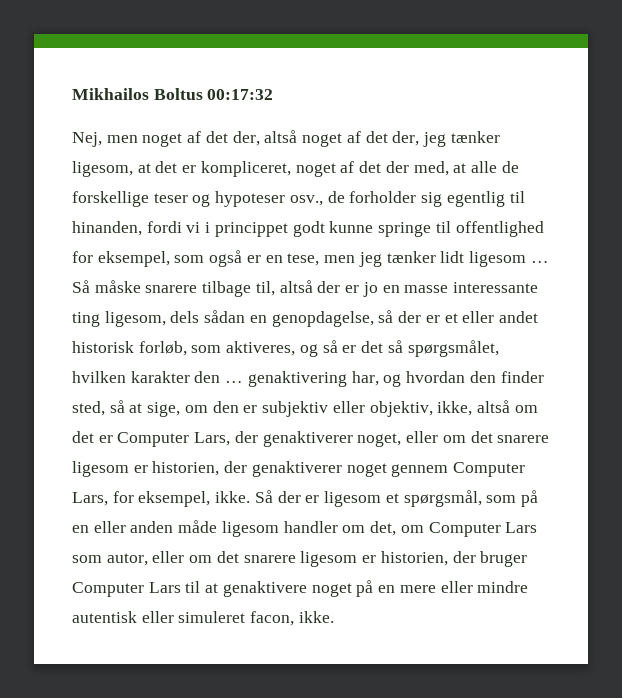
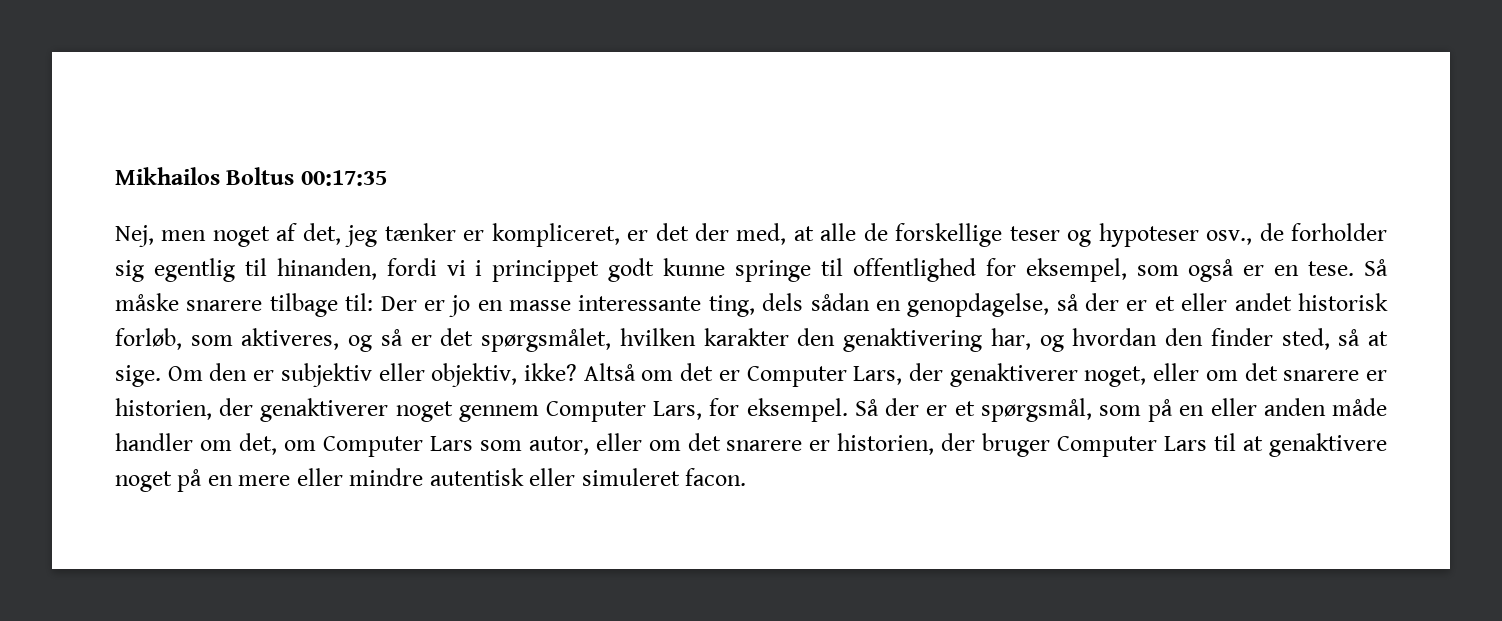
[207,89,274,100] 00:17:32 -> [300,170,387,186] 00:17:35
[205,130,500,147] [72,161,355,177] det der, altså noget af det der, jeg tænker ligesom, at det er kompliceret, noget af -> [302,223,649,247] det, jeg tænker er kompliceret, er
[287,251,549,267] tese, men jeg tænker lidt ligesom … -> [1308,261,1355,276] tese.
[255,280,341,296] til, altså der -> [345,293,417,311] til: Der
[72,311,166,327] ting ligesom, -> [708,295,755,317] ting,
[387,340,403,353] så -> (474, 337) none
[225,381,244,383] … -> (836, 337) none
[147,402,208,417] sige, om -> [115,365,203,387] sige. Om
[437,400,510,416] ikke, altså -> [524,363,636,381] ikke? Altså
[72,461,129,477] ligesom -> (1360, 375) none
[138,491,251,507] eksempel, ikke. -> [746,398,848,422] eksempel.
[324,491,382,507] ligesom -> (948, 410) none
[221,521,279,537] ligesom -> (1387, 407) none
[300,551,358,567] ligesom -> (803, 445) none
[250,611,334,626] facon, ikke. -> [685,468,747,486] facon.

